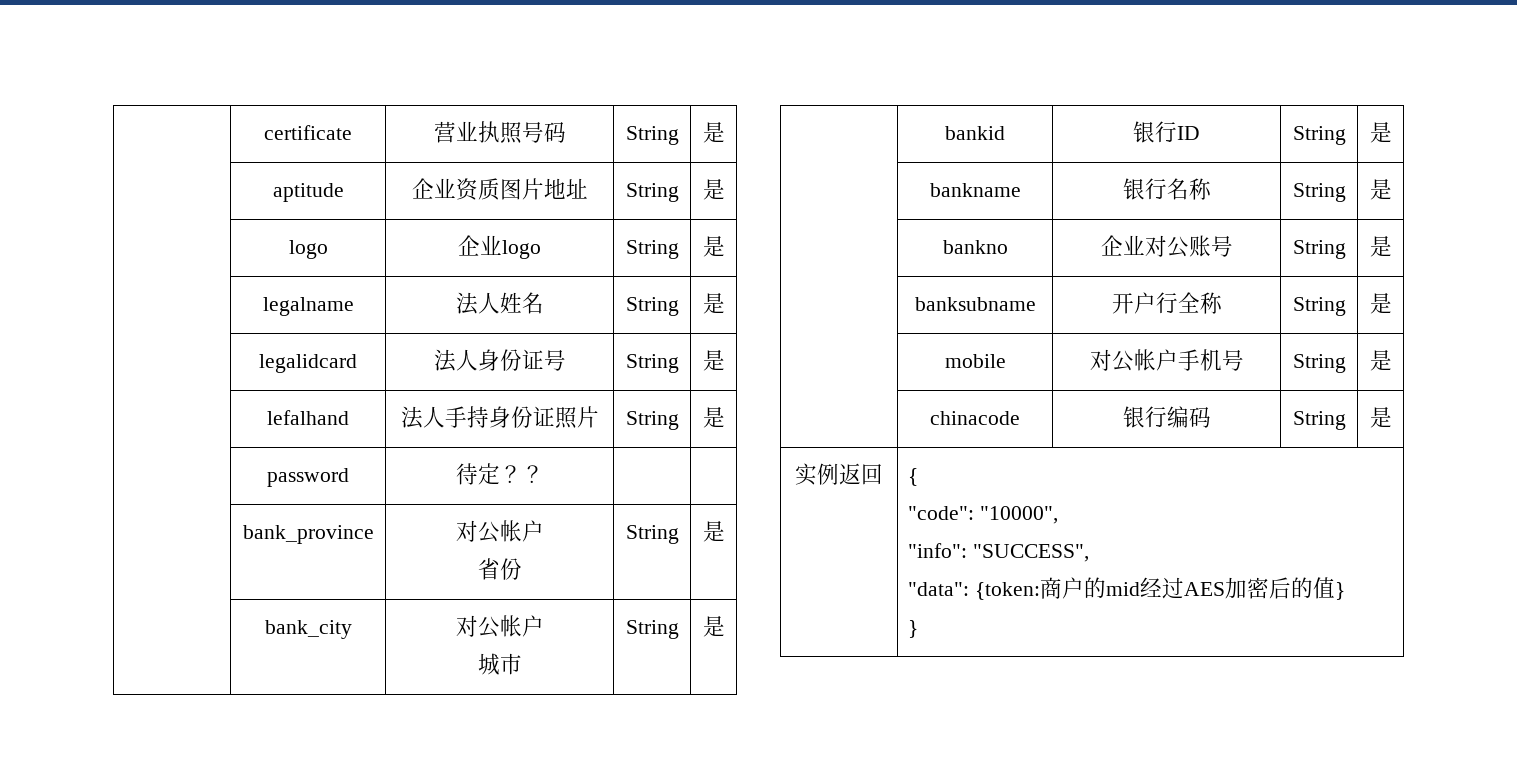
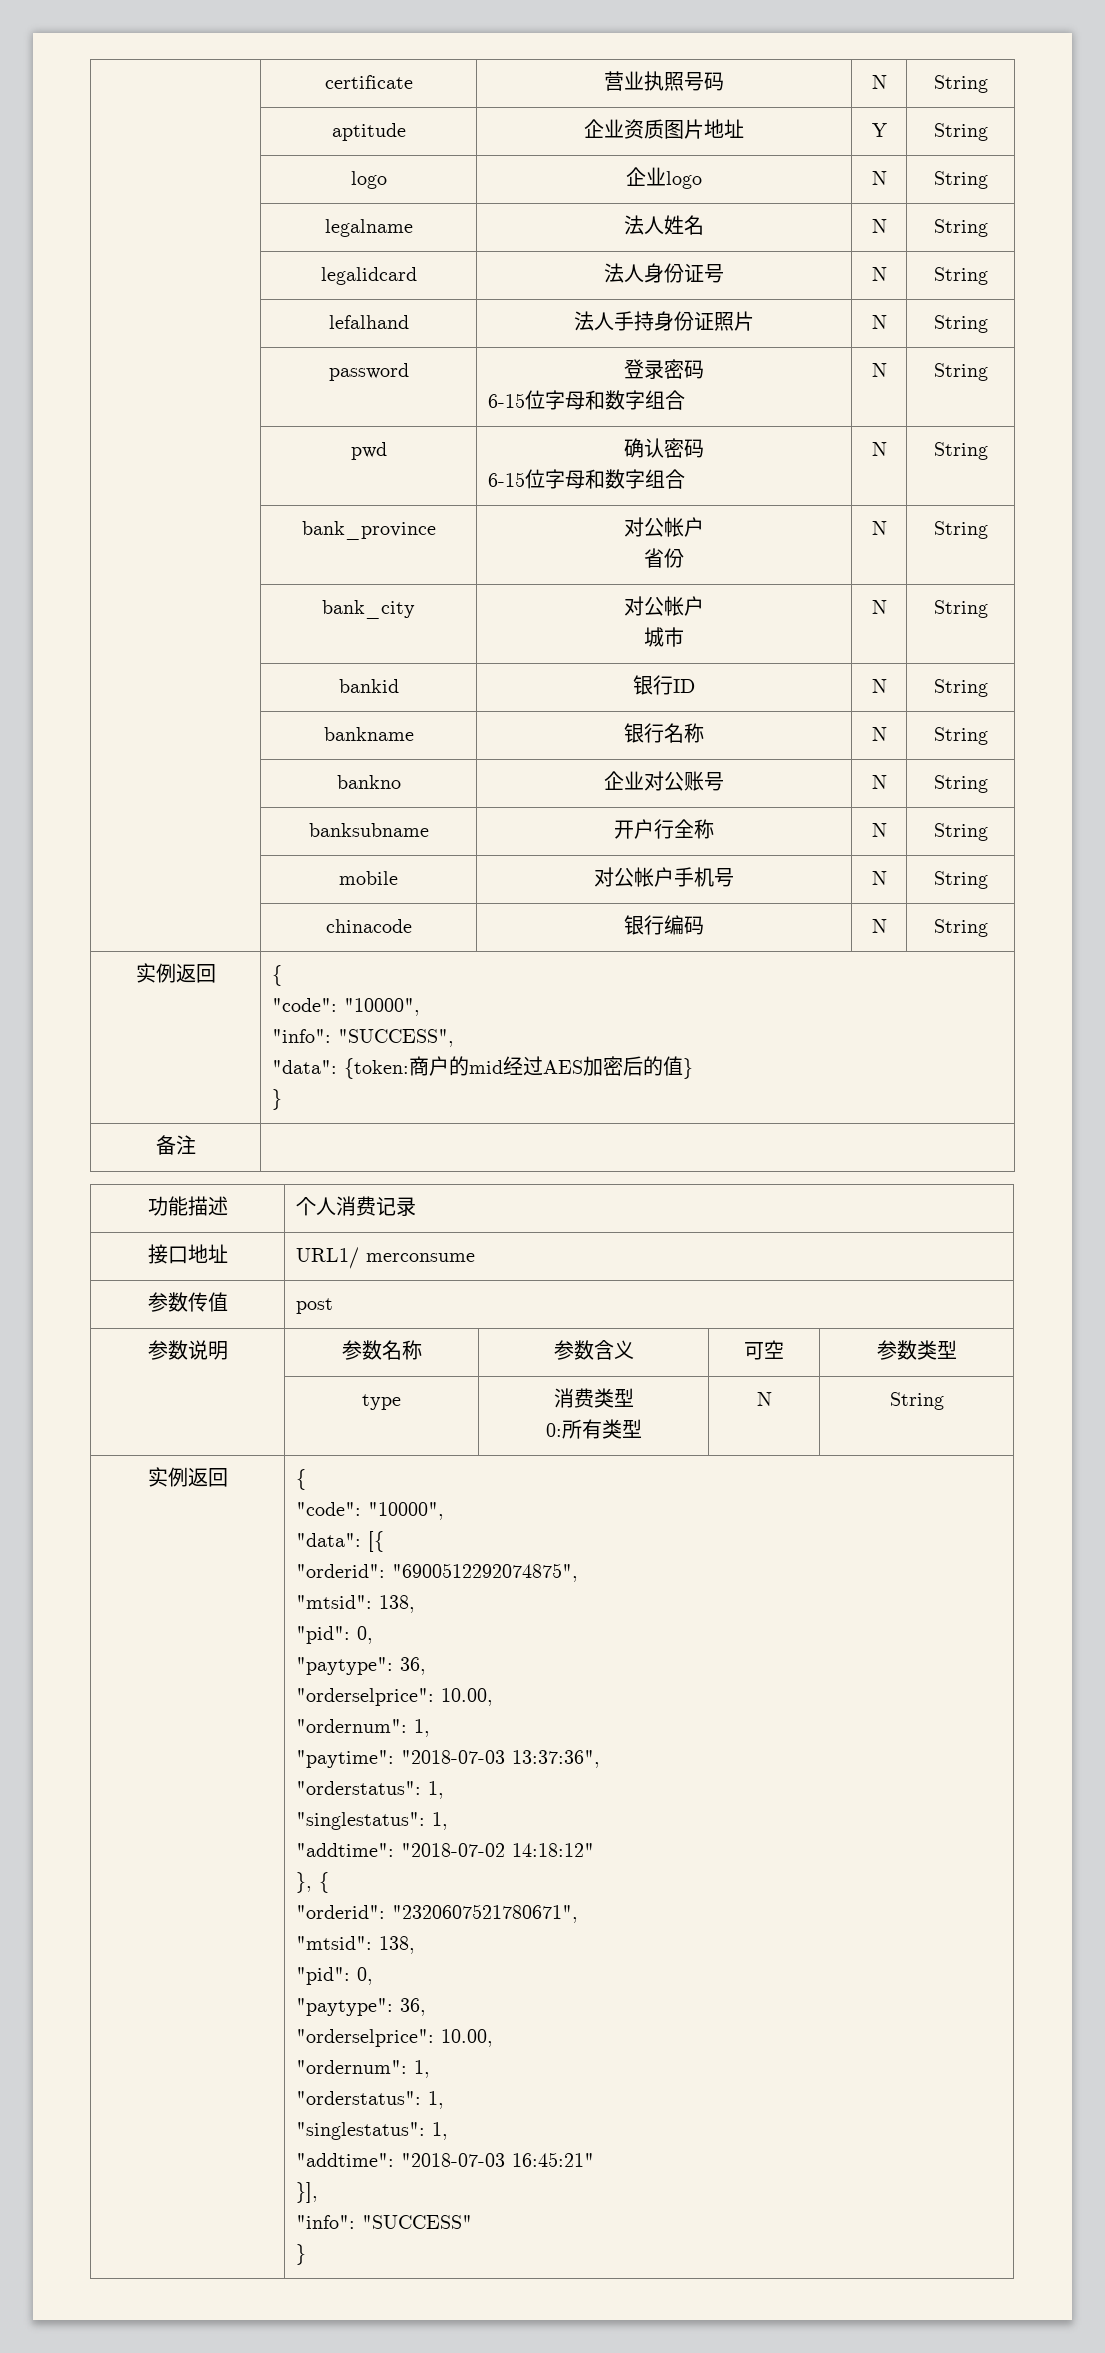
[625,126,679,145] [702,121,725,143] | String | 是 -> [871,75,887,89] [933,75,988,93] | N | String
[625,183,679,202] [702,178,725,200] | String | 是 -> [871,123,887,137] [933,123,988,141] | Y | String
[625,240,679,259] [702,235,725,257] | String | 是 -> [871,171,887,185] [933,171,988,189] | N | String
[625,297,679,316] [702,292,725,314] | String | 是 -> [871,219,887,233] [933,219,988,237] | N | String
[625,354,679,373] [702,349,725,371] | String | 是 -> [871,267,887,281] [933,267,988,285] | N | String
[625,411,679,430] [702,406,725,428] | String | 是 -> [871,315,887,329] [933,315,988,333] | N | String
[455,463,544,485] 待定？？ | | -> [624,359,704,379] [488,390,686,410] [871,363,887,377] [933,363,988,381] [350,442,387,460] [624,438,704,458] [488,469,686,489] [871,442,887,456] [933,442,988,460] 登录密码 // 6-15位字母和数字组合 | N | String // | pwd | 确认密码 // 6-15位字母和数字组合 | N | String
[625,525,679,544] [702,520,725,542] | String | 是 -> [871,521,887,535] [933,521,988,539] | N | String
[625,620,679,639] [702,615,725,637] | String | 是 -> [871,600,887,614] [933,600,988,618] | N | String
[1292,126,1346,145] [1369,121,1392,143] | String | 是 -> [871,679,887,693] [933,679,988,697] | N | String
[1292,183,1346,202] [1369,178,1392,200] | String | 是 -> [871,727,887,741] [933,727,988,745] | N | String
[1292,240,1346,259] [1369,235,1392,257] | String | 是 -> [871,775,887,789] [933,775,988,793] | N | String
[1292,297,1346,316] [1369,292,1392,314] | String | 是 -> [871,823,887,837] [933,823,988,841] | N | String
[1292,354,1346,373] [1369,349,1392,371] | String | 是 -> [871,871,887,885] [933,871,988,889] | N | String
[1292,411,1346,430] [1369,406,1392,428] | String | 是 -> [871,919,887,933] [933,919,988,937] | N | String
(919, 629) none -> [155,1135,196,1155] [147,1196,228,1216] [296,1196,417,1216] [147,1244,228,1264] [296,1247,476,1269] [147,1292,228,1312] [296,1298,334,1314] [147,1340,228,1360] [341,1340,422,1360] [553,1340,634,1360] [744,1340,784,1360] [876,1340,957,1360] [362,1394,401,1410] [553,1388,634,1408] [545,1419,642,1439] [756,1392,772,1406] [889,1392,944,1410] [147,1467,228,1487] [296,1469,307,1490] [296,1502,445,1520] [296,1531,385,1552] [296,1563,579,1582] [296,1595,416,1613] [296,1626,374,1644] [296,1657,427,1675] [296,1688,494,1706] [296,1719,431,1737] [296,1750,601,1768] [296,1781,445,1799] [296,1812,449,1830] [296,1843,595,1857] [296,1872,330,1893] [296,1904,579,1923] [296,1936,416,1954] [296,1967,374,1985] [296,1998,427,2016] [296,2029,494,2047] [296,2060,431,2078] [296,2091,445,2109] [296,2122,449,2140] [296,2152,595,2167] [296,2182,319,2203] [296,2215,473,2229] [296,2244,307,2265] // 备注 | // 功能描述 | 个人消费记录 // 接口地址 | URL1/ merconsume // 参数传值 | post // 参数说明 | 参数名称 | 参数含义 | 可空 | 参数类型 // | type | 消费类型 // 0:所有类型 | N | String // 实例返回 | { // "code": "10000", // "data": [{ // "orderid": "6900512292074875", // "mtsid": 138, // "pid": 0, // "paytype": 36, // "orderselprice": 10.00, // "ordernum": 1, // "paytime": "2018-07-03 13:37:36", // "orderstatus": 1, // "singlestatus": 1, // "addtime": "2018-07-02 14:18:12" // }, { // "orderid": "2320607521780671", // "mtsid": 138, // "pid": 0, // "paytype": 36, // "orderselprice": 10.00, // "ordernum": 1, // "orderstatus": 1, // "singlestatus": 1, // "addtime": "2018-07-03 16:45:21" // }], // "info": "SUCCESS" // }

